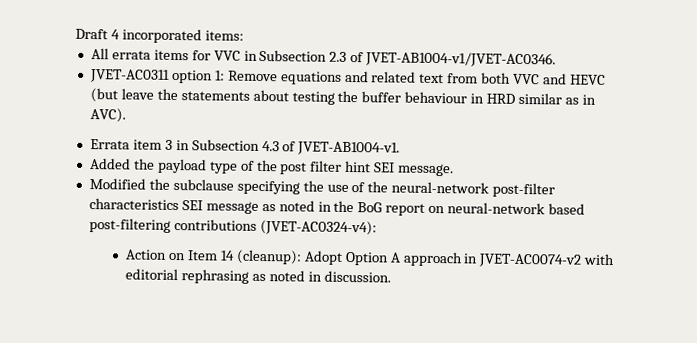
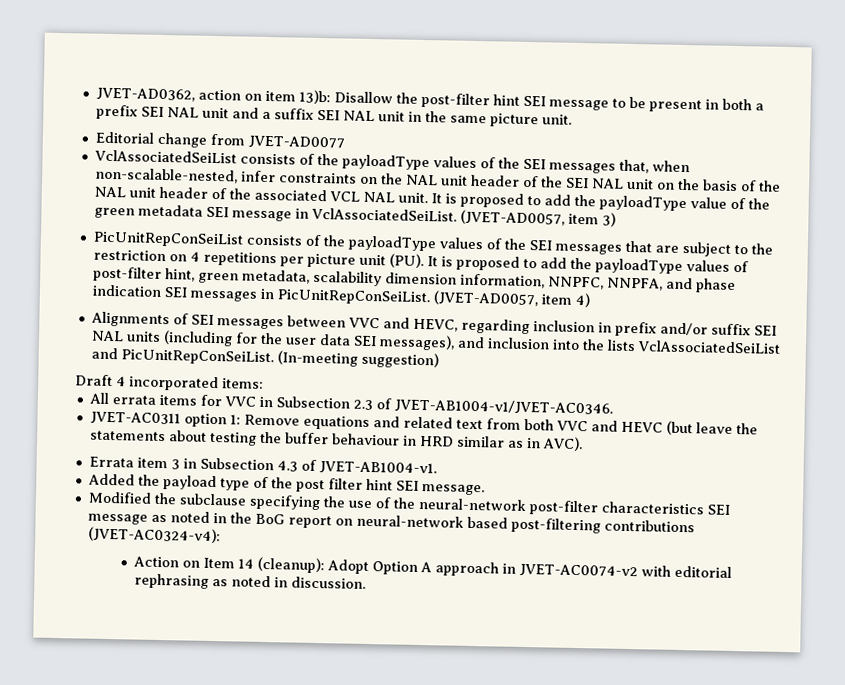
(75, 34) none -> [95,87,764,113] [95,104,572,128] [94,131,345,150] [93,149,690,174] [94,167,781,192] [93,186,770,212] [93,204,616,227] [92,231,773,257] [92,249,749,274] [92,266,736,293] [91,284,590,308] [90,311,777,337] [90,330,781,354] [90,347,439,369] JVET-AD0362, action on item 13)b: Disallow the post-filter hint SEI message to be present in both a prefix SEI NAL unit and a suffix SEI NAL unit in the same picture unit. // Editorial change from JVET-AD0077 // VclAssociatedSeiList consists of the payloadType values of the SEI messages that, when non-scalable-nested, infer constraints on the NAL unit header of the SEI NAL unit on the basis of the NAL unit header of the associated VCL NAL unit. It is proposed to add the payloadType value of the green metadata SEI message in VclAssociatedSeiList. (JVET-AD0057, item 3) // PicUnitRepConSeiList consists of the payloadType values of the SEI messages that are subject to the restriction on 4 repetitions per picture unit (PU). It is proposed to add the payloadType values of post-filter hint, green metadata, scalability dimension information, NNPFC, NNPFA, and phase indication SEI messages in PicUnitRepConSeiList. (JVET-AD0057, item 4) // Alignments of SEI messages between VVC and HEVC, regarding inclusion in prefix and/or suffix SEI NAL units (including for the user data SEI messages), and inclusion into the lists VclAssociatedSeiList and PicUnitRepConSeiList. (In-meeting suggestion) //

